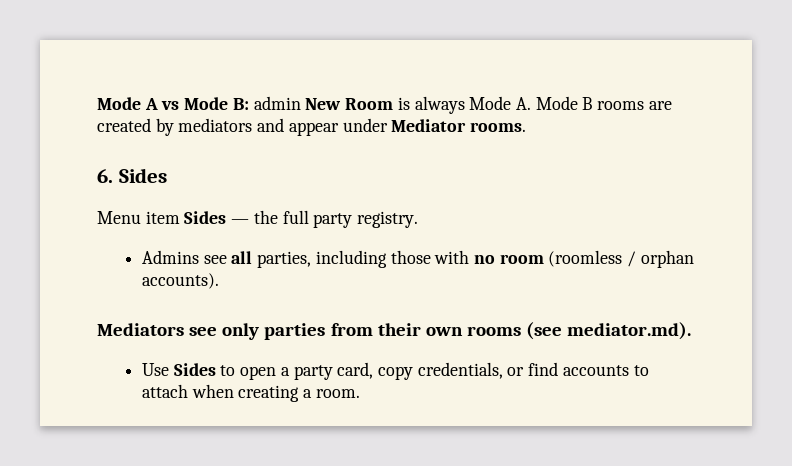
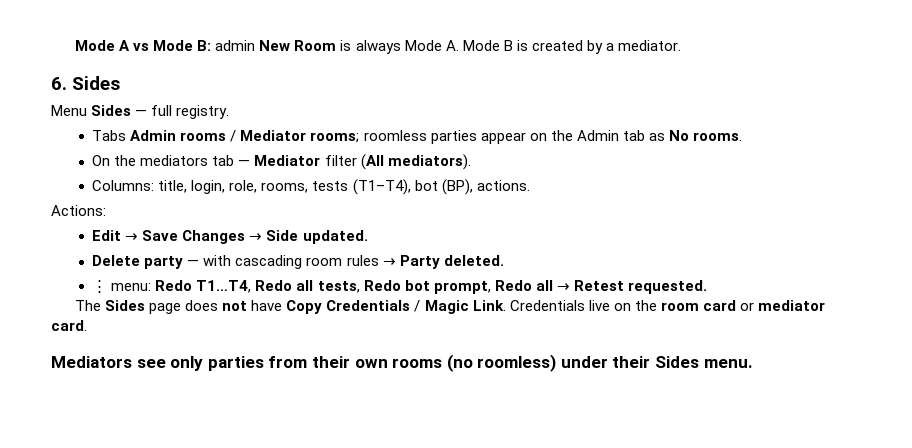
[597,101,672,110] [97,118,527,136] rooms are created by mediators and appear under Mediator rooms. -> [516,40,681,54] is created by a mediator.
[145,211,180,224] item -> (87, 110) none
[253,210,419,228] [141,250,694,268] [141,273,219,289] the full party registry. // Admins see all parties, including those with no room (roomless / orphan accounts). -> [151,105,230,119] [92,130,742,144] [92,154,471,170] [92,179,530,195] [51,205,106,216] [92,230,368,244] [92,255,504,269] [92,280,707,294] [75,300,825,314] [51,320,87,331] full registry. // Tabs Admin rooms / Mediator rooms; roomless parties appear on the Admin tab as No rooms. // On the mediators tab — Mediator filter (All mediators). // Columns: title, login, role, rooms, tests (T1–T4), bot (BP), actions. // Actions: // Edit → Save Changes → Side updated. // Delete party — with cascading room rules → Party deleted. // ⋮ menu: Redo T1…T4, Redo all tests, Redo bot prompt, Redo all → Retest requested. // The Sides page does not have Copy Credentials / Magic Link. Credentials live on the room card or mediator card.
[526,322,692,340] [141,362,649,380] [141,384,360,402] (see mediator.md). // Use Sides to open a party card, copy credentials, or find accounts to attach when creating a room. -> [446,354,753,372] (no roomless) under their Sides menu.

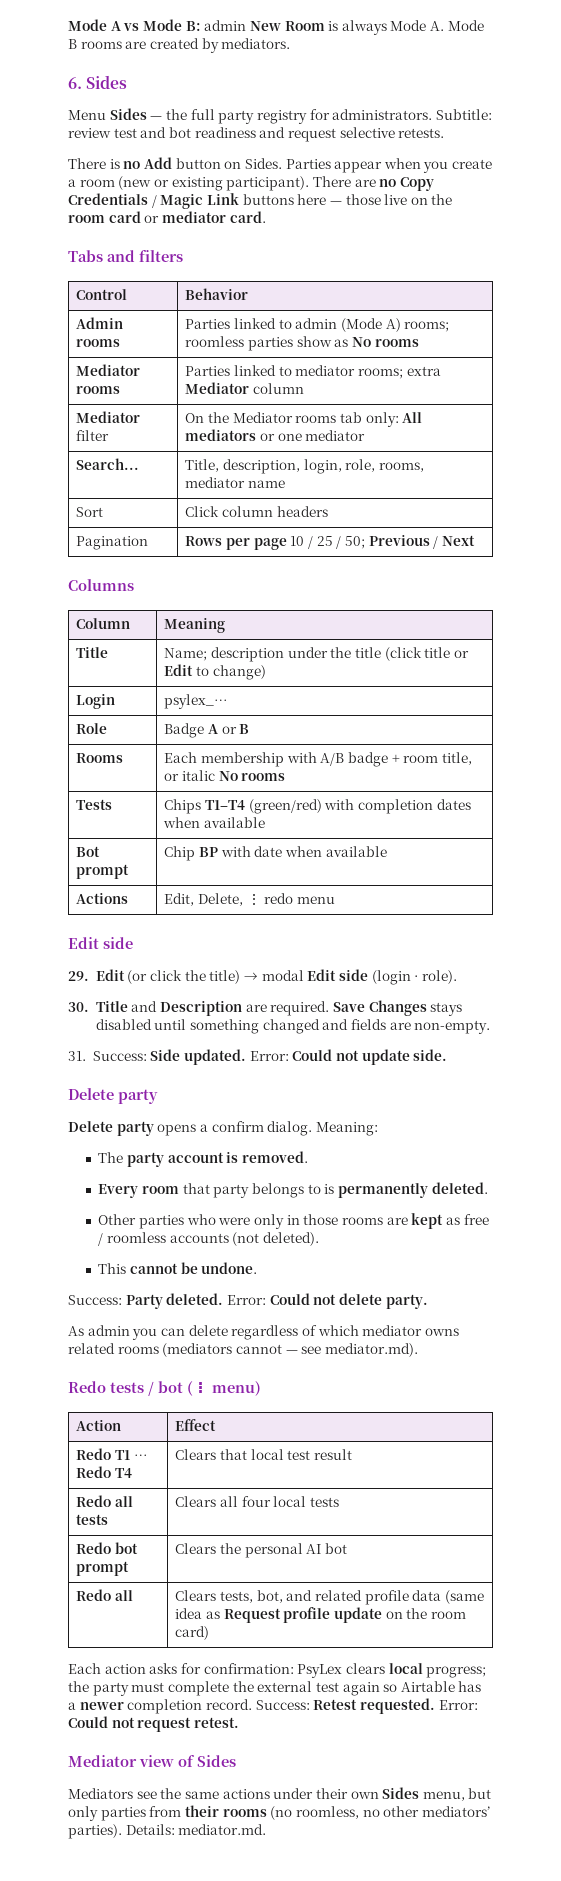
[516,40,681,54] is created by a mediator. -> [80,38,291,53] rooms are created by mediators.
[151,105,230,119] [92,130,742,144] [92,154,471,170] [92,179,530,195] [51,205,106,216] [92,230,368,244] [92,255,504,269] [92,280,707,294] [75,300,585,314] full registry. // Tabs Admin rooms / Mediator rooms; roomless parties appear on the Admin tab as No rooms. // On the mediators tab — Mediator filter (All mediators). // Columns: title, login, role, rooms, tests (T1–T4), bot (BP), actions. // Actions: // Edit → Save Changes → Side updated. // Delete party — with cascading room rules → Party deleted. // ⋮ menu: Redo T1…T4, Redo all tests, Redo bot prompt, Redo all → Retest requested. // The Sides page does not have Copy Credentials / Magic Link. Credentials -> [165,109,492,124] [68,127,445,142] [68,157,493,173] [68,176,434,191] [68,193,381,209] the full party registry for administrators. Subtitle: review test and bot readiness and request selective retests. // There is no Add button on Sides. Parties appear when you create a room (new or existing participant). There are no Copy Credentials / Magic Link buttons here — those
[51,356,166,368] Mediators see -> [68,250,183,262] [76,289,128,300] [185,288,249,300] [76,317,124,329] [76,339,121,347] [185,318,450,332] [185,336,419,351] [76,364,141,376] [76,386,121,394] [185,365,441,379] [185,382,305,394] [76,411,141,423] [76,430,110,441] [185,412,423,427] [185,429,366,441] [76,458,140,470] [185,459,425,474] [185,477,286,488] [76,507,104,517] [185,506,328,517] [76,536,149,550] [185,535,475,550] [68,579,134,591] [76,618,131,629] [164,618,226,633] [76,647,109,658] [164,647,469,662] [164,664,266,680] [76,694,116,709] [164,694,229,709] [76,723,108,734] [164,723,250,738] [76,753,124,763] [164,752,472,767] [164,770,286,781] [76,799,113,810] [164,799,471,814] [163,817,266,828] [76,846,101,857] [76,864,130,879] [164,846,387,861] [76,893,129,904] [164,893,336,906] [68,937,133,949] [68,969,457,985] [68,1000,463,1016] [95,1019,491,1034] [68,1049,448,1065] [68,1088,158,1104] [68,1121,378,1136] [98,1151,309,1167] [98,1182,488,1198] [98,1213,489,1229] [98,1232,320,1246] [98,1262,258,1274] [68,1293,428,1309] [68,1325,459,1340] [68,1343,418,1357] [68,1381,261,1396] [76,1420,122,1431] [175,1419,217,1431] [76,1448,148,1460] [76,1466,133,1478] [175,1449,353,1460] [76,1495,134,1507] [76,1514,109,1525] [175,1496,340,1507] [76,1542,139,1554] [76,1561,130,1576] [175,1543,348,1558] [76,1589,134,1601] [175,1590,484,1605] [175,1607,466,1623] [175,1626,210,1640] [68,1663,487,1678] [68,1681,482,1696] [68,1698,478,1714] [68,1716,239,1732] [68,1755,236,1767] [68,1787,492,1801] Tabs and filters // Control | Behavior // Admin rooms | Parties linked to admin (Mode A) rooms; roomless parties show as No rooms // Mediator rooms | Parties linked to mediator rooms; extra Mediator column // Mediator filter | On the Mediator rooms tab only: All mediators or one mediator // Search... | Title, description, login, role, rooms, mediator name // Sort | Click column headers // Pagination | Rows per page 10 / 25 / 50; Previous / Next // Columns // Column | Meaning // Title | Name; description under the title (click title or Edit to change) // Login | psylex_… // Role | Badge A or B // Rooms | Each membership with A/B badge + room title, or italic No rooms // Tests | Chips T1–T4 (green/red) with completion dates when available // Bot prompt | Chip BP with date when available // Actions | Edit, Delete, ⋮ redo menu // Edit side // 29. Edit (or click the title) → modal Edit side (login · role). // 30. Title and Description are required. Save Changes stays disabled until something changed and fields are non-empty. // 31. Success: Side updated. Error: Could not update side. // Delete party // Delete party opens a confirm dialog. Meaning: // The party account is removed. // Every room that party belongs to is permanently deleted. // Other parties who were only in those rooms are kept as free / roomless accounts (not deleted). // This cannot be undone. // Success: Party deleted. Error: Could not delete party. // As admin you can delete regardless of which mediator owns related rooms (mediators cannot — see mediator.md). // Redo tests / bot (⋮ menu) // Action | Effect // Redo T1 … Redo T4 | Clears that local test result // Redo all tests | Clears all four local tests // Redo bot prompt | Clears the personal AI bot // Redo all | Clears tests, bot, and related profile data (same idea as Request profile update on the room card) // Each action asks for confirmation: PsyLex clears local progress; the party must complete the external test again so Airtable has a newer completion record. Success: Retest requested. Error: Could not request retest. // Mediator view of Sides // Mediators see the same actions under their own Sides menu, but
[354,359,388,368] own -> (219, 1811) none
[477,354,753,372] roomless) under their Sides menu. -> [295,1806,490,1819] [68,1824,267,1839] roomless, no other mediators’ parties). Details: mediator.md.

